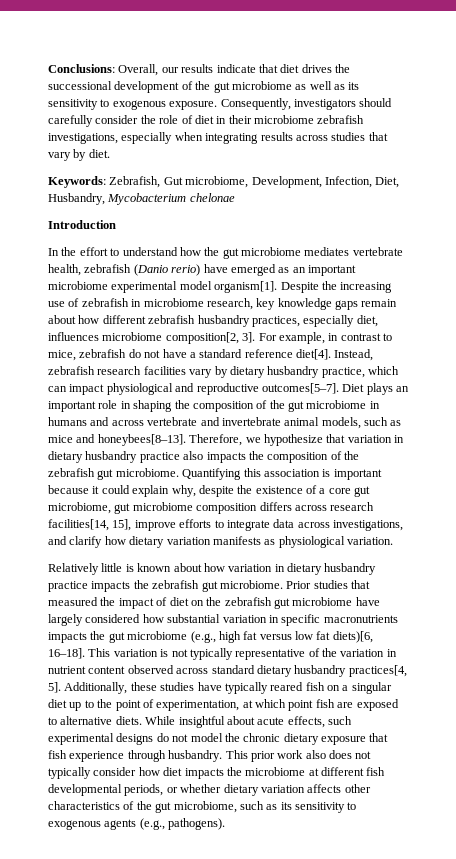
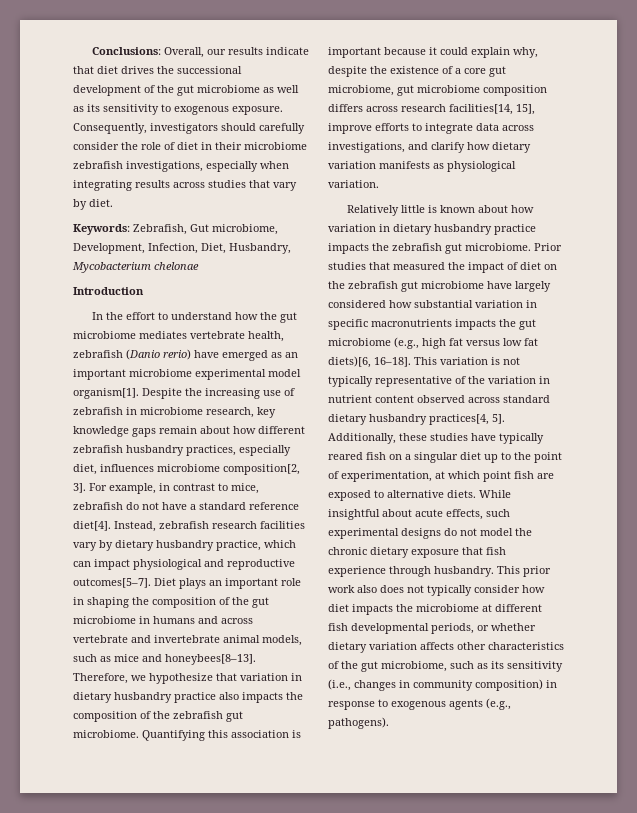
(345, 807) none -> [328,679,557,691] [328,701,375,710] (i.e., changes in community composition) in response

